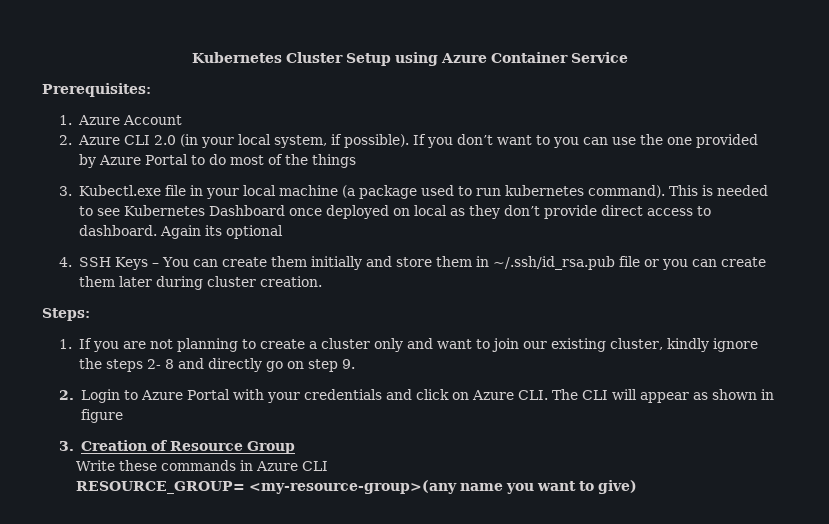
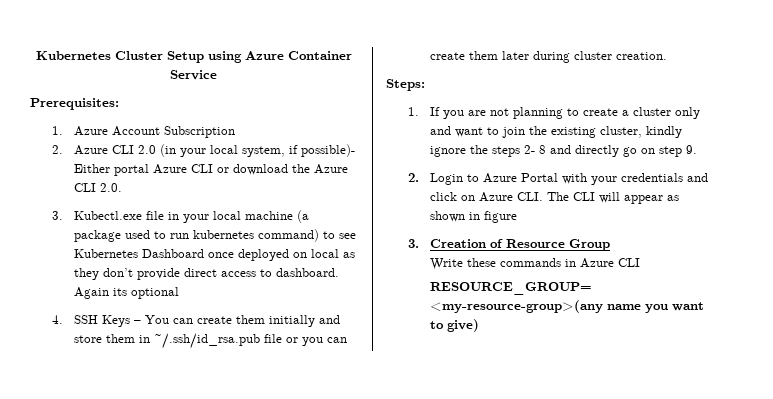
(182, 120) none -> [163,126,235,138] Subscription
[343,134,758,148] [78,154,356,168] possible). If you don’t want to you can use the one provided by Azure Portal to do most of the things -> [300,144,355,157] [73,164,348,176] [73,183,122,192] possible)- Either portal Azure CLI or download the Azure CLI 2.0.
[587,185,768,198] command). This is needed -> [257,229,319,242] command)
[522,341,547,349] our -> [528,126,547,135] the

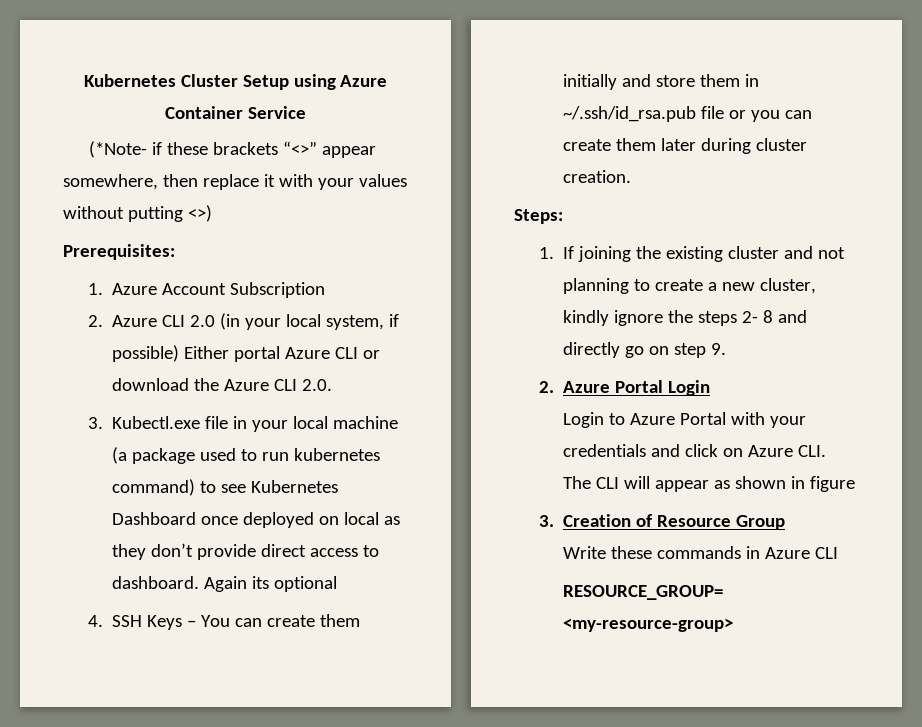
(217, 75) none -> [89,141,377,158] [63,174,407,190] [63,205,212,222] // (*Note- if these brackets “<>” appear somewhere, then replace it with your values without putting <>)
[300,144,355,157] possible)- -> [112,345,180,362] possible)
[442,110,486,119] you are -> [578,246,814,262] joining the existing cluster and
[632,107,700,119] [429,126,596,138] cluster only and want to join the existing -> [722,282,756,291] new
(419, 177) none -> [563,380,711,396] Azure Portal Login //
[429,300,704,313] [429,319,479,332] <my-resource-group>(any name you want to give) -> [563,618,734,632] <my-resource-group>

